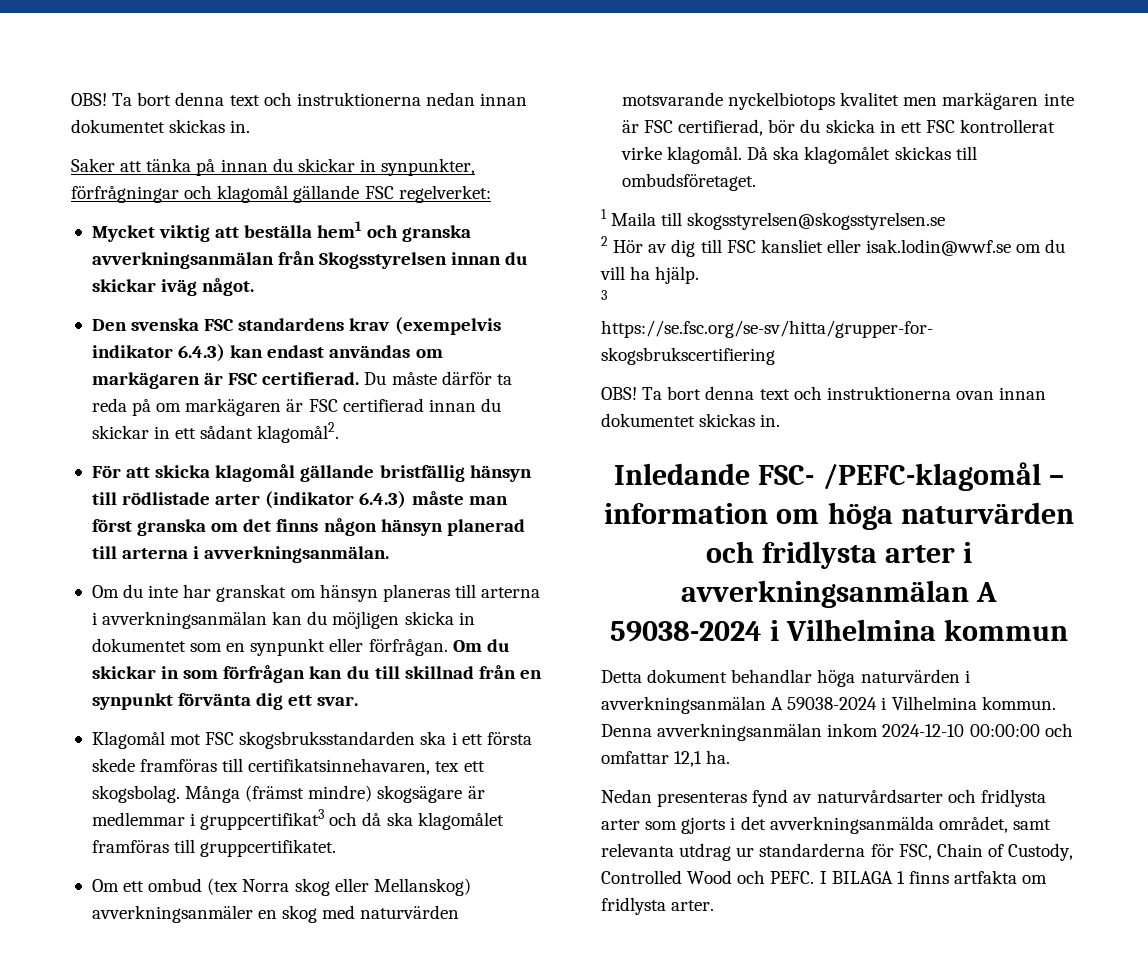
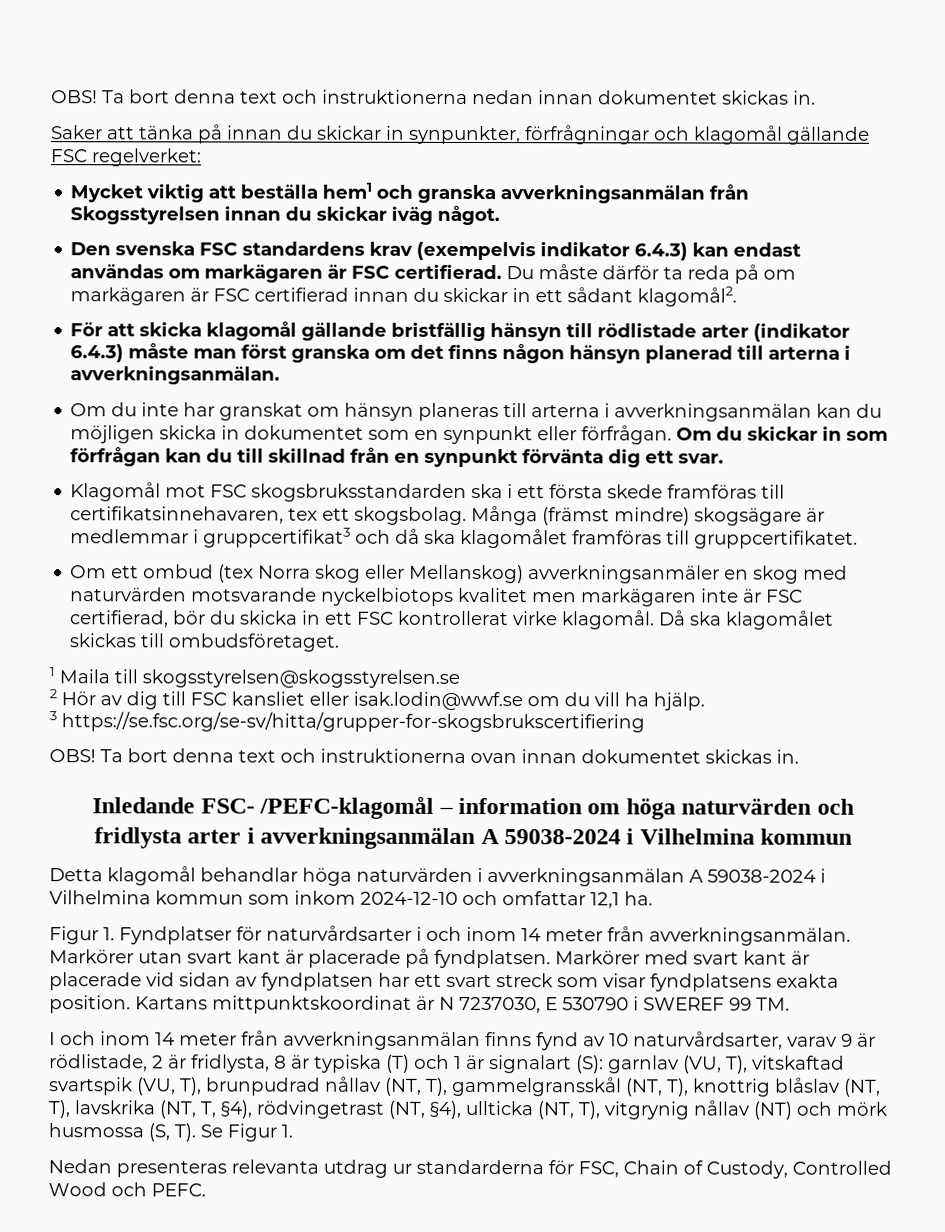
[647,669,728,683] dokument -> [107,866,196,886] klagomål
[981,696,1056,710] [601,723,823,741] kommun. Denna avverkningsanmälan -> [155,890,290,905] kommun som
[969,724,1040,737] 00:00:00 -> (458, 898) none
[601,789,1046,807] [601,816,1051,834] Nedan presenteras fynd av naturvårdsarter och fridlysta arter som gjorts i det avverkningsanmälda området, samt -> [49,925,851,946] [49,948,810,969] [49,972,839,992] [49,995,790,1014] [49,1030,876,1051] [49,1054,845,1074] [48,1076,881,1097] [48,1100,887,1120] [48,1123,293,1142] [48,1159,227,1178] Figur 1. Fyndplatser för naturvårdsarter i och inom 14 meter från avverkningsanmälan. Markörer utan svart kant är placerade på fyndplatsen. Markörer med svart kant är placerade vid sidan av fyndplatsen har ett svart streck som visar fyndplatsens exakta position. Kartans mittpunktskoordinat är N 7237030, E 530790 i SWEREF 99 TM. // I och inom 14 meter från avverkningsanmälan finns fynd av 10 naturvårdsarter, varav 9 är rödlistade, 2 är fridlysta, 8 är typiska (T) och 1 är signalart (S): garnlav (VU, T), vitskaftad svartspik (VU, T), brunpudrad nållav (NT, T), gammelgransskål (NT, T), knottrig blåslav (NT, T), lavskrika (NT, T, §4), rödvingetrast (NT, §4), ullticka (NT, T), vitgrynig nållav (NT) och mörk husmossa (S, T). Se Figur 1. // Nedan presenteras
[819,870,1048,884] [601,897,715,915] I BILAGA 1 finns artfakta om fridlysta arter. -> (206, 1190) none

